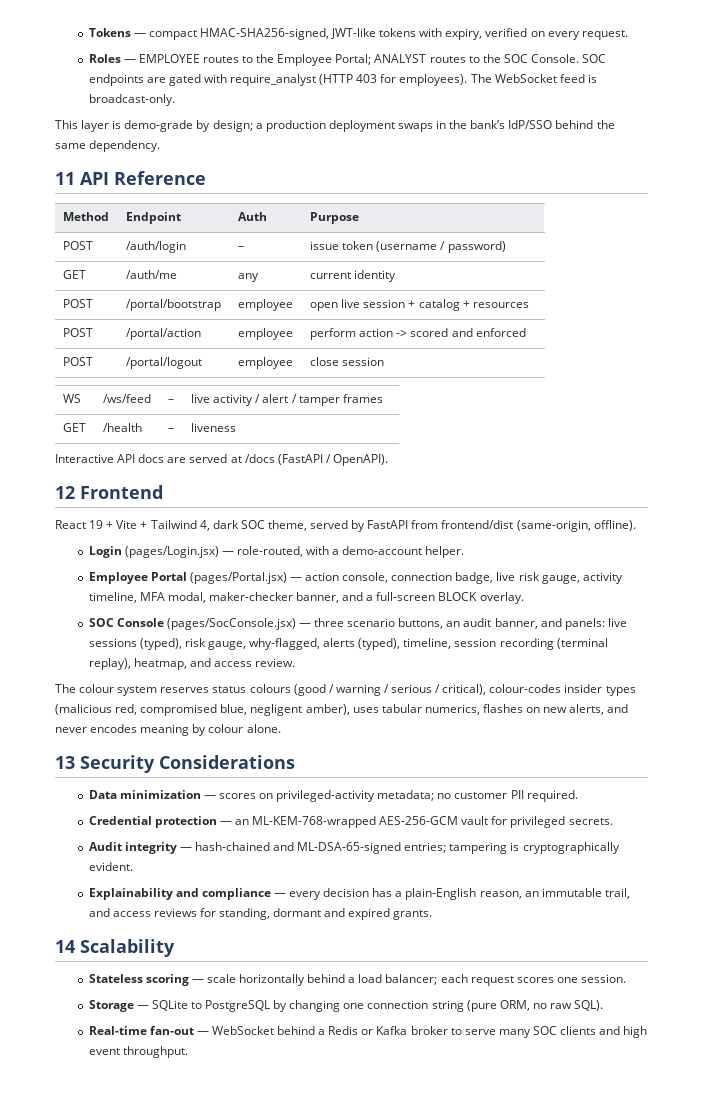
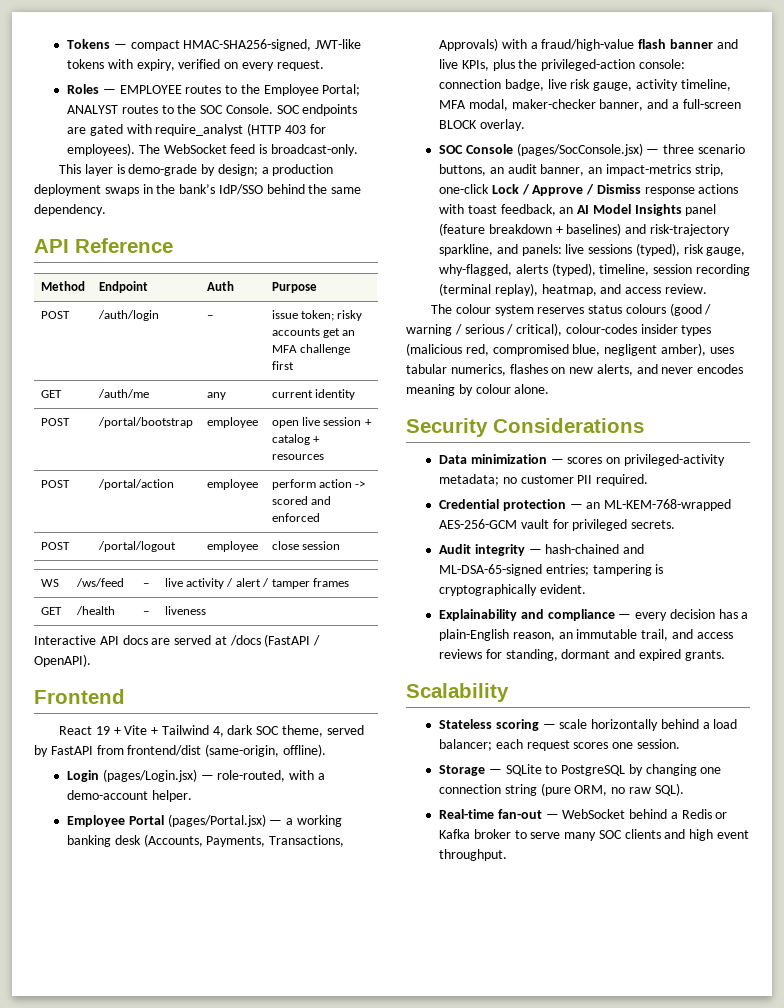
[55,172,75,185] 11 -> (106, 210) none
[342,241,506,253] token (username / password) -> [301,310,363,321] [271,328,356,338] [271,344,351,355] [271,361,294,370] token; risky accounts get an MFA challenge first
[55,486,75,499] 12 -> (91, 660) none
[304,572,389,583] action console, -> [286,815,342,827] [66,834,345,847] [438,38,738,51] [438,59,685,71] a working banking desk (Accounts, Payments, Transactions, Approvals) with a fraud/high-value flash banner and live KPIs, plus the privileged-action console:
(538, 623) none -> [588,164,724,176] [438,184,739,196] [438,204,717,216] [438,223,730,236] [438,244,493,256] an impact-metrics strip, one-click Lock / Approve / Dismiss response actions with toast feedback, an AI Model Insights panel (feature breakdown + baselines) and risk-trajectory sparkline,
[55,756,75,769] 13 -> (550, 389) none
[55,940,75,953] 14 -> (725, 655) none

